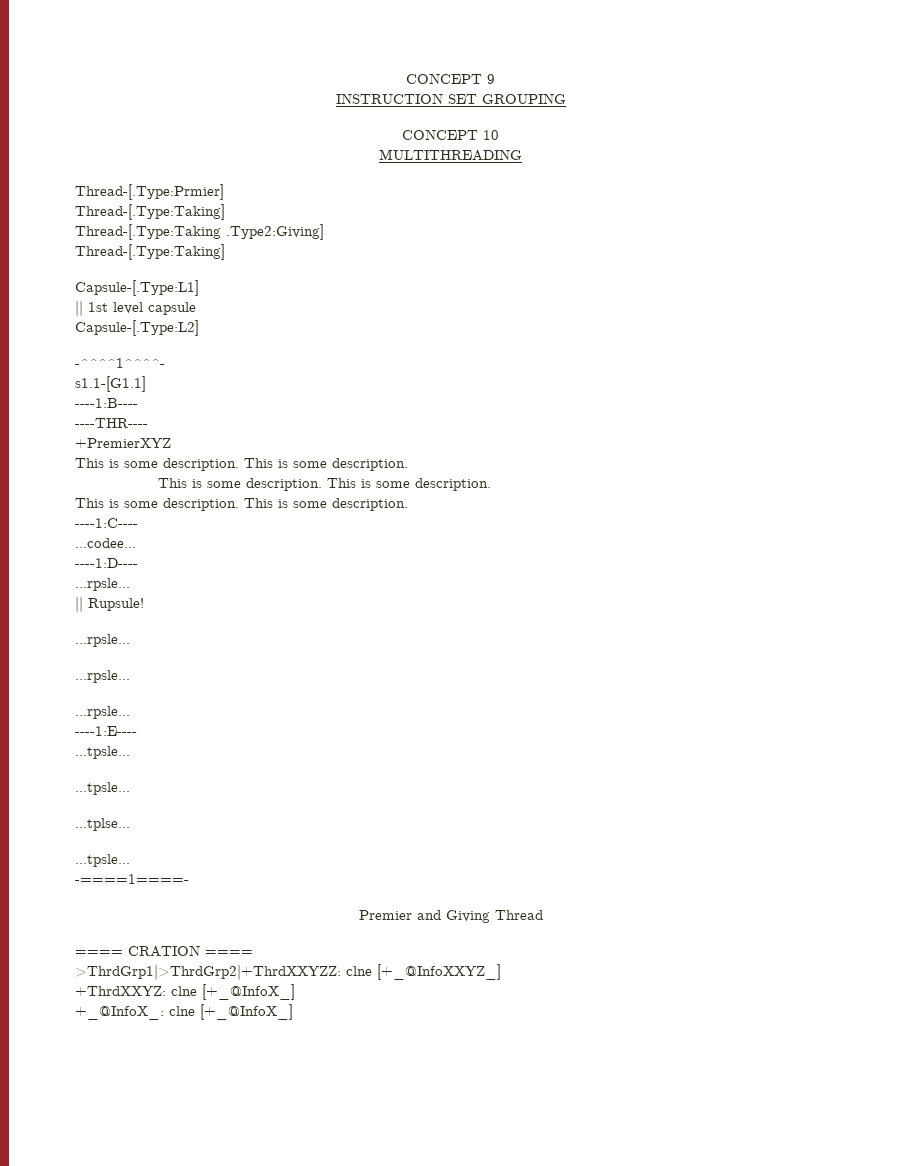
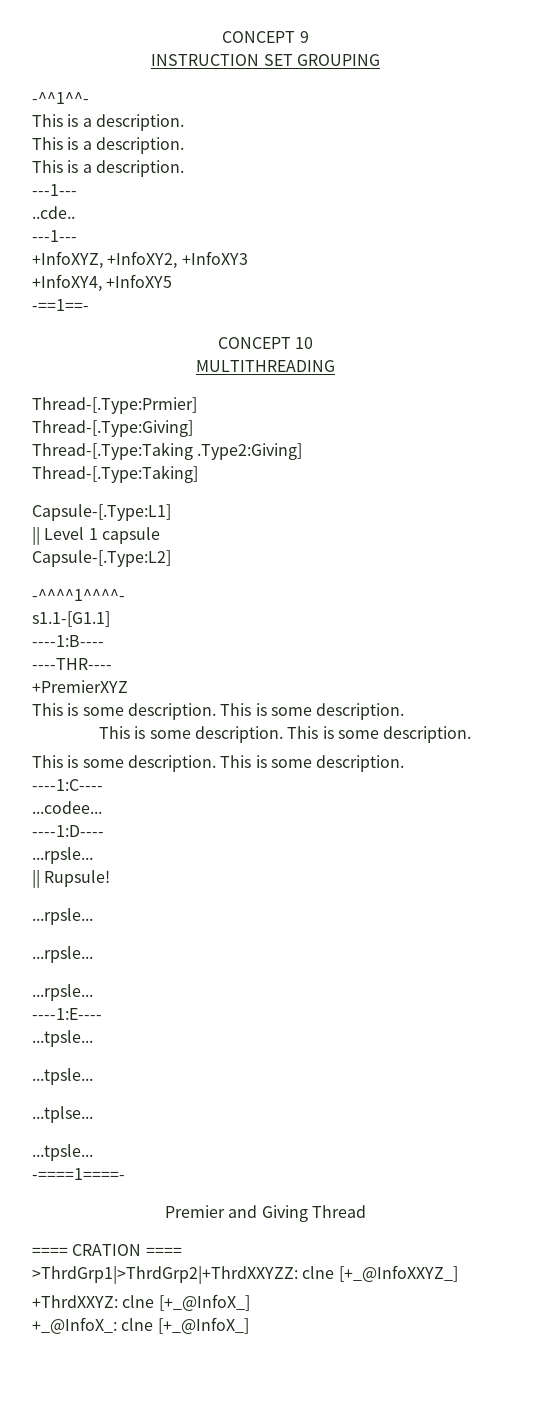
(566, 98) none -> [32,92,89,104] [32,114,184,131] [32,137,184,154] [32,160,184,177] [32,184,77,196] [32,206,75,219] [32,230,77,242] [32,251,248,269] [32,274,173,292] [32,299,89,311] // -^^1^^- // This is a description. // This is a description. // This is a description. // ---1--- // ..cde.. // ---1--- // +InfoXYZ, +InfoXY2, +InfoXY3 // +InfoXY4, +InfoXY5 // -==1==-
[75,204,225,220] Thread-[.Type:Taking] -> [32,420,193,437] Thread-[.Type:Giving]
[88,302,143,314] 1st level -> [44,527,98,540] Level 1

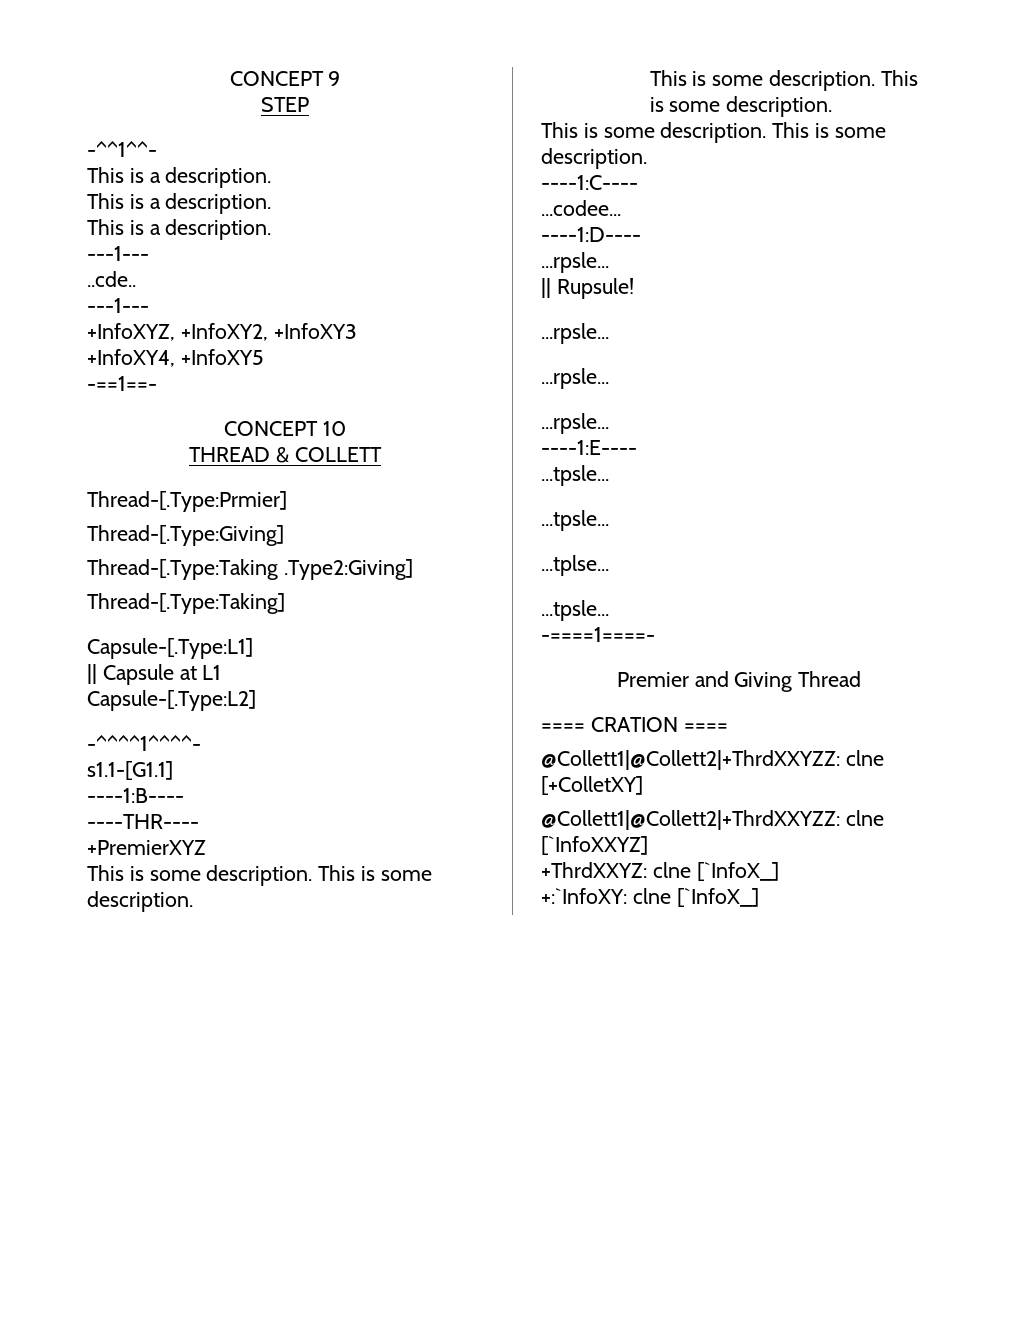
[151,54,380,66] INSTRUCTION SET GROUPING -> [261,97,309,112] STEP
[196,360,335,372] MULTITHREADING -> [189,447,382,463] THREAD & COLLETT
[44,527,160,544] Level 1 capsule -> [102,664,222,685] Capsule at L1
[32,1265,458,1284] [32,1294,250,1311] [32,1317,249,1334] >ThrdGrp1|>ThrdGrp2|+ThrdXXYZZ: clne [+_@InfoXXYZ_] // +ThrdXXYZ: clne [+_@InfoX_] // +_@InfoX_: clne [+_@InfoX_] -> [541,750,884,770] [541,776,643,795] [541,810,884,830] [541,836,648,855] [541,862,779,881] [541,888,759,907] @Collett1|@Collett2|+ThrdXXYZZ: clne [+ColletXY] // @Collett1|@Collett2|+ThrdXXYZZ: clne [`InfoXXYZ] // +ThrdXXYZ: clne [`InfoX_] // +:`InfoXY: clne [`InfoX_]

